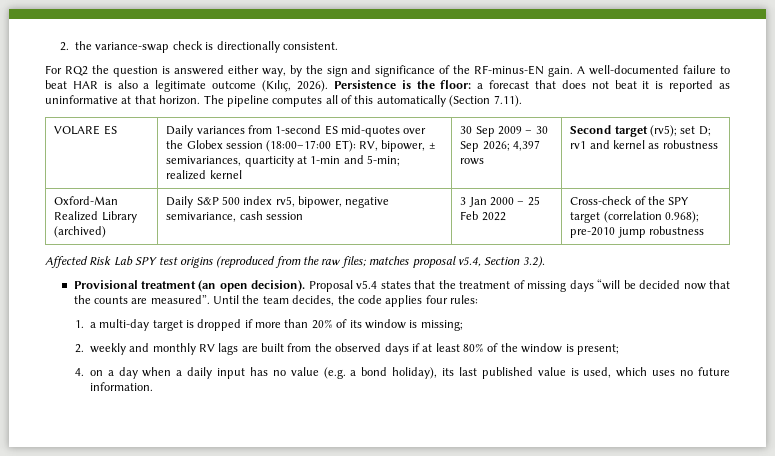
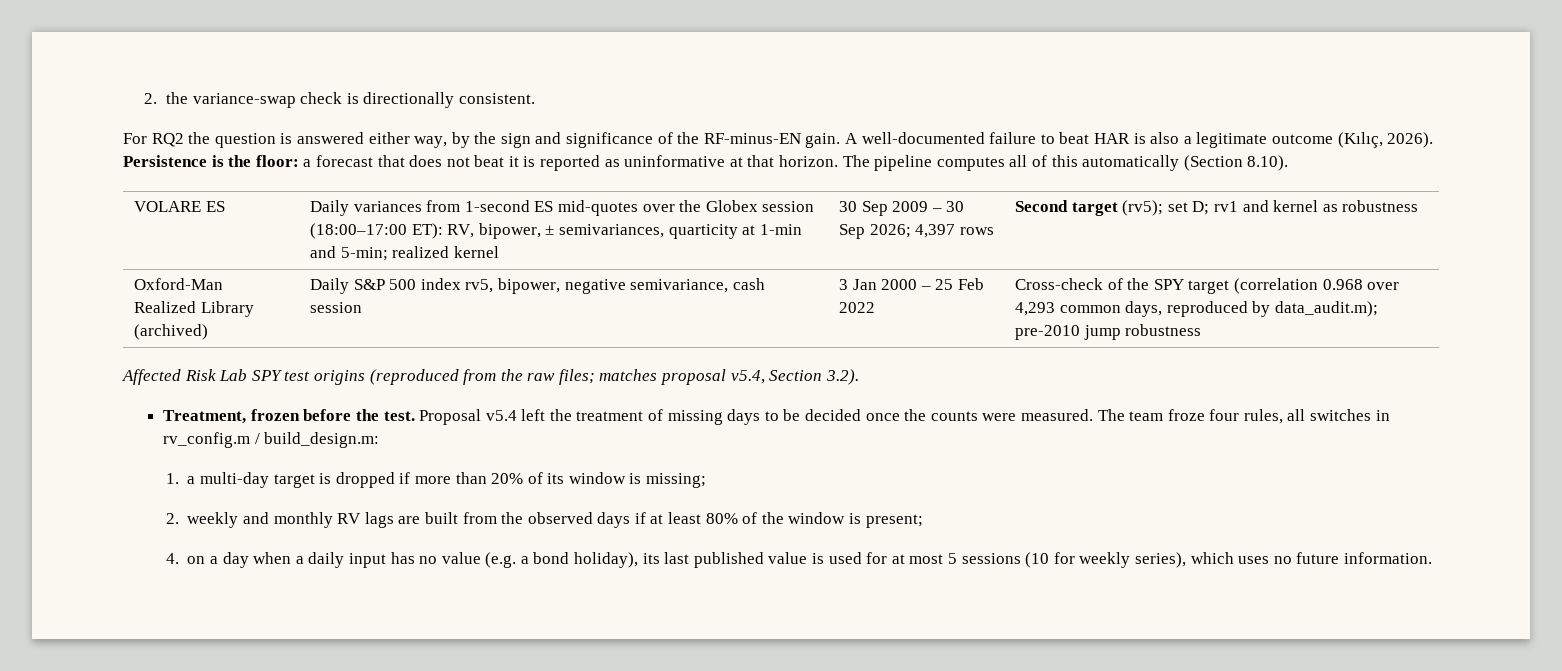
[493,95,522,107] 7.11). -> [1247,155,1289,171] 8.10).
[664,211,699,223] 0.968); -> [1322,279,1400,290] [1014,301,1378,317] 0.968 over 4,293 common days, reproduced by data_audit.m);
[73,280,436,292] Provisional treatment (an open decision). Proposal v5.4 states that -> [163,409,546,425] Treatment, frozen before the test. Proposal v5.4 left
[597,279,621,290] “will -> [764,411,779,421] to
[683,280,731,290] [73,295,479,307] now that the counts are measured”. Until the team decides, the code applies four rules: -> [865,409,1390,424] [163,432,380,448] once the counts were measured. The team froze four rules, all switches in rv_config.m / build_design.m:
[583,367,612,378] used, -> [828,552,1186,568] used for at most 5 sessions (10 for weekly series),

